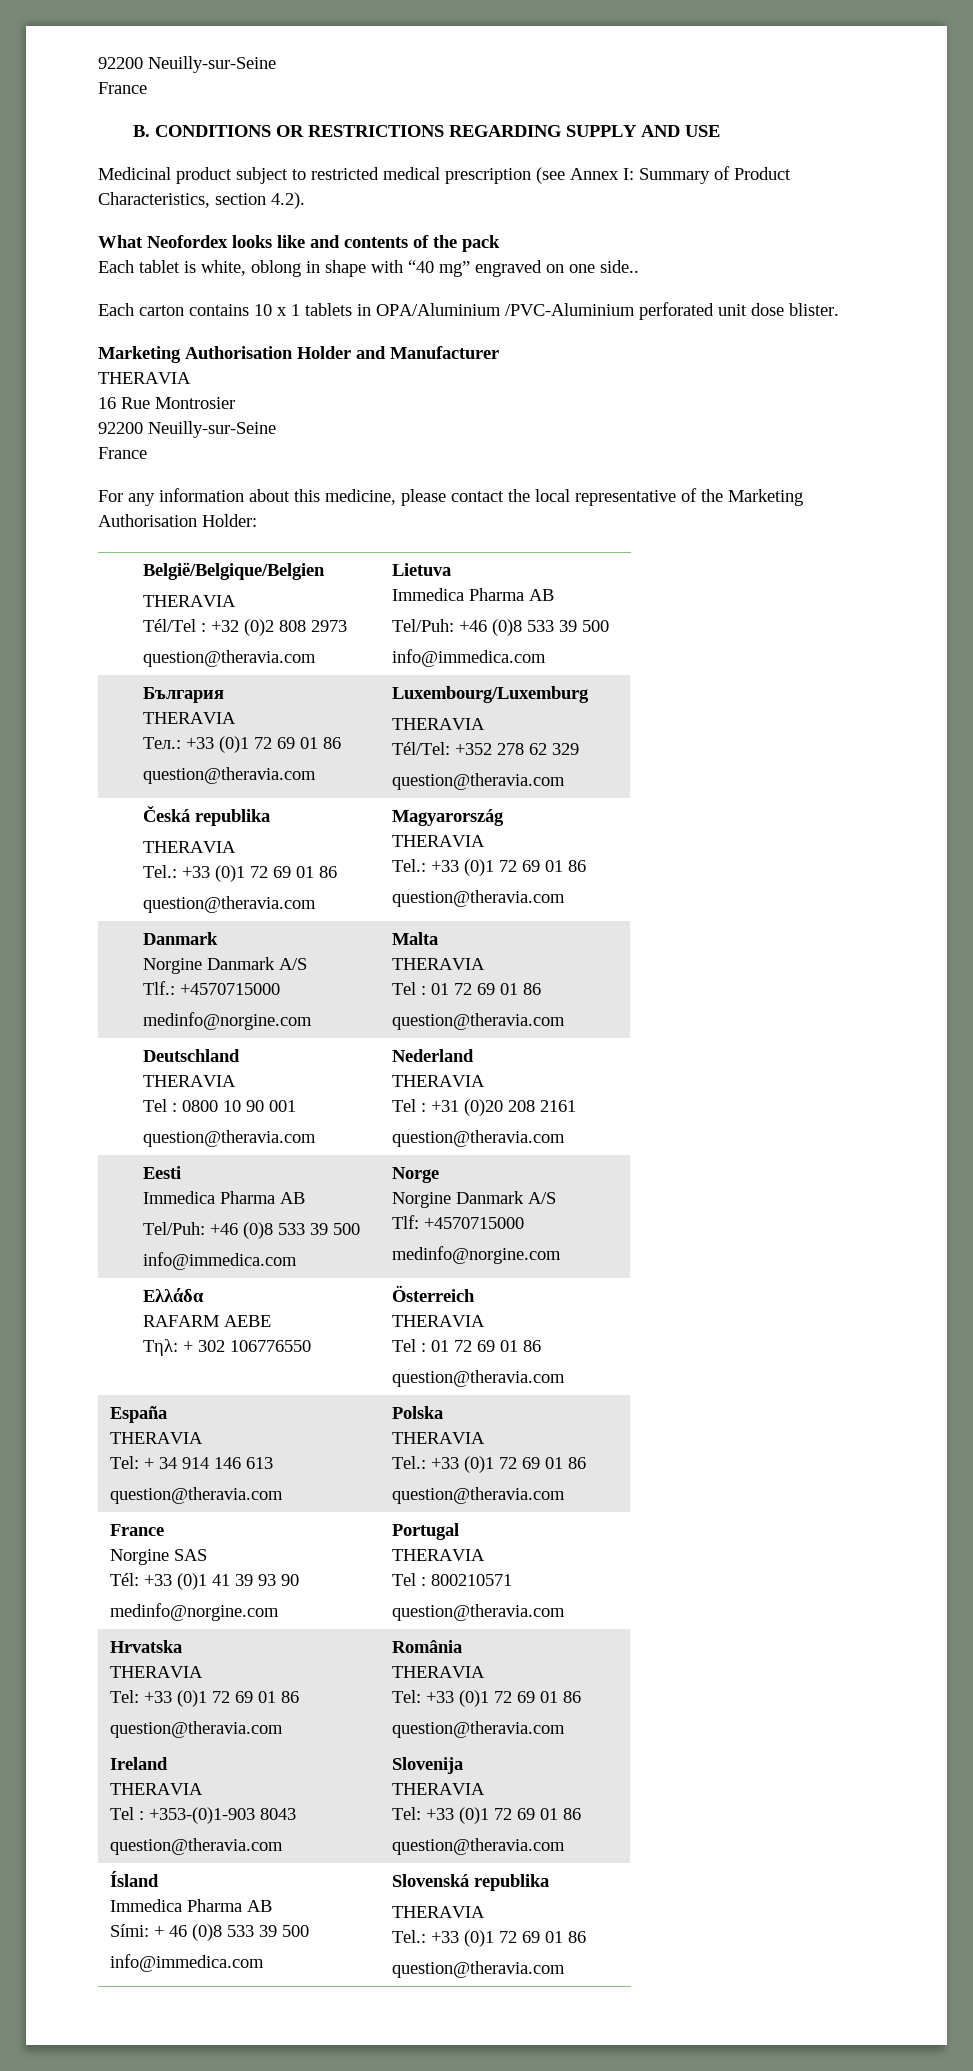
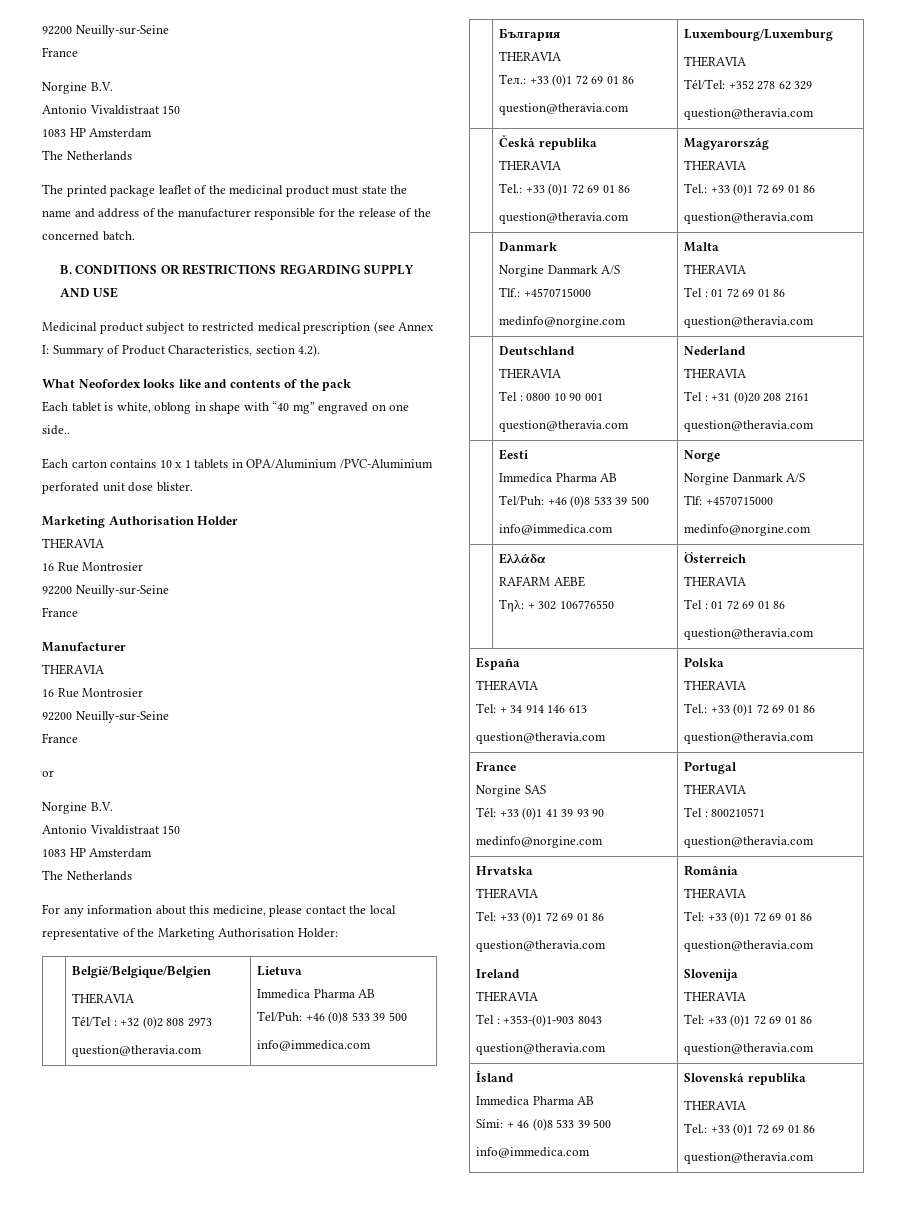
[98,56,276,73] [98,82,147,94] 92200 Neuilly-sur-Seine // France -> [42,25,169,37] [42,47,78,57] [42,82,113,94] [42,105,181,115] [42,128,153,138] [42,150,132,161] [42,184,408,197] [42,208,431,220] [42,231,135,241] 92200 Neuilly-sur-Seine // France // Norgine B.V. // Antonio Vivaldistraat 150 // 1083 HP Amsterdam // The Netherlands // The printed package leaflet of the medicinal product must state the name and address of the manufacturer responsible for the release of the concerned batch.
[356,346,386,359] and -> [42,538,104,549] [42,562,144,572] [42,585,169,597] [42,607,78,617] // THERAVIA // 16 Rue Montrosier // 92200 Neuilly-sur-Seine // France //
(147, 453) none -> [42,770,54,777] [42,802,113,814] [42,825,181,835] [42,848,153,858] [42,870,132,881] // or // Norgine B.V. // Antonio Vivaldistraat 150 // 1083 HP Amsterdam // The Netherlands

